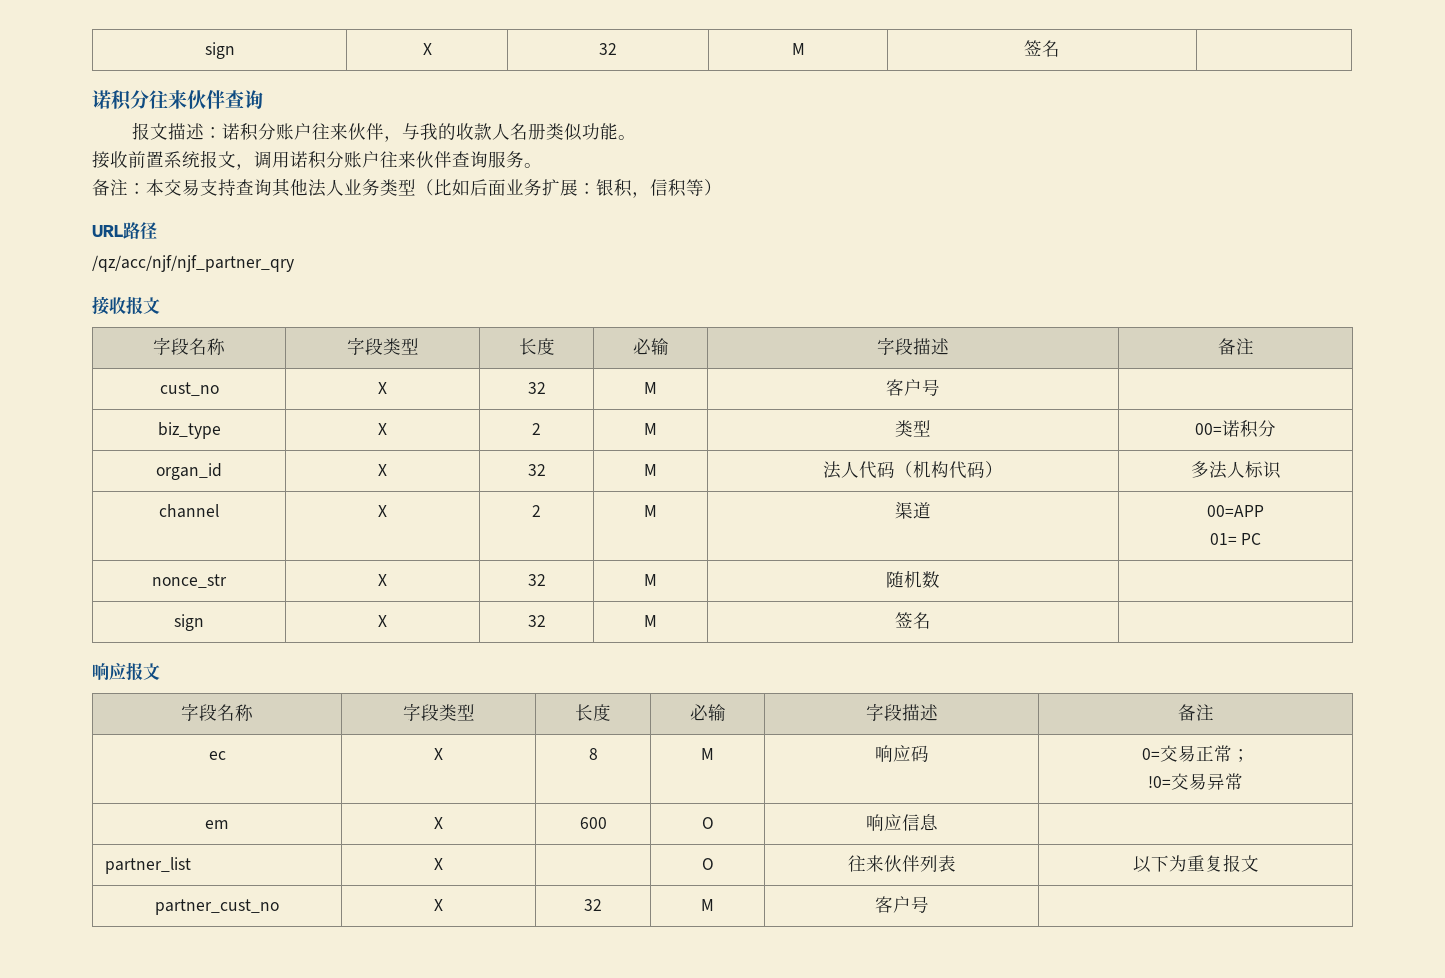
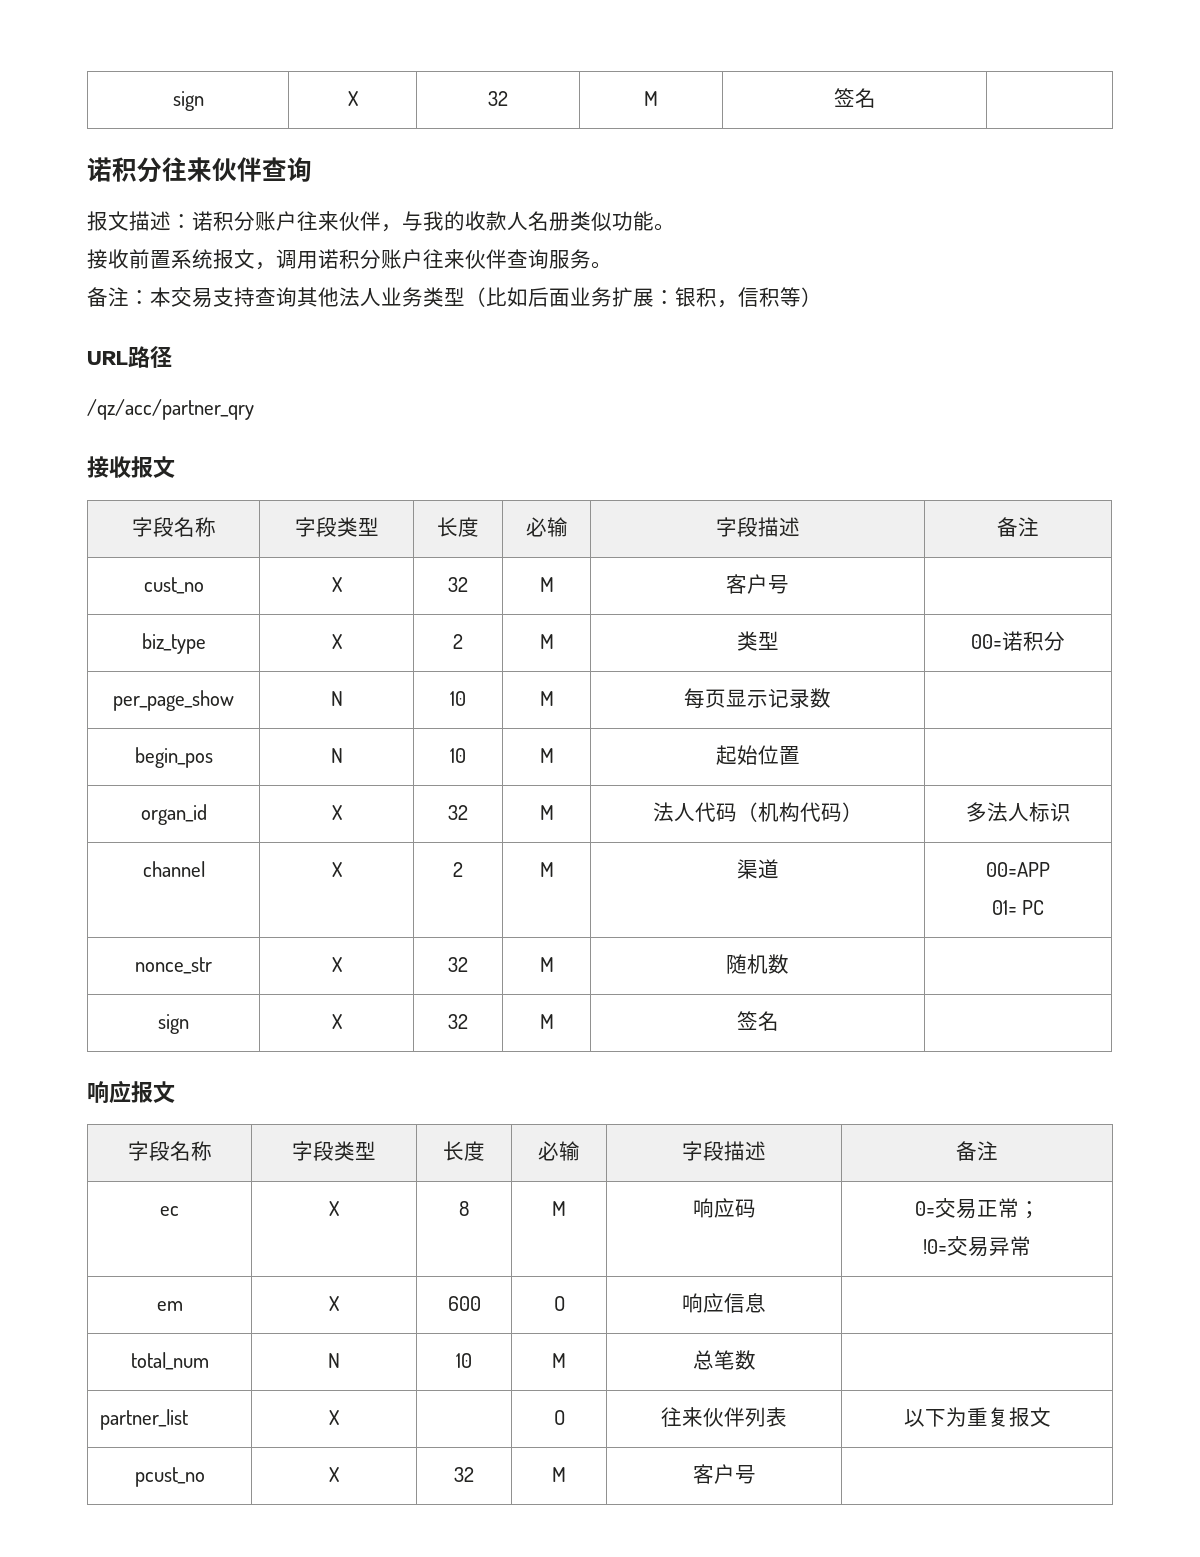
[92,255,294,272] /qz/acc/njf/njf_partner_qry -> [87,399,254,420] /qz/acc/partner_qry
(1276, 428) none -> [113,690,234,711] [330,691,343,706] [450,691,466,706] [539,691,554,706] [684,688,831,709] [134,747,213,768] [330,748,343,763] [450,748,466,763] [539,748,554,763] [715,745,800,765] // per_page_show | N | 10 | M | 每页显示记录数 | // begin_pos | N | 10 | M | 起始位置 |
(938, 822) none -> [130,1352,209,1370] [328,1353,340,1368] [456,1353,472,1368] [552,1353,566,1368] [692,1350,756,1370] // total_num | N | 10 | M | 总笔数 |
[155,899,279,915] partner_cust_no -> [134,1467,205,1487] pcust_no

